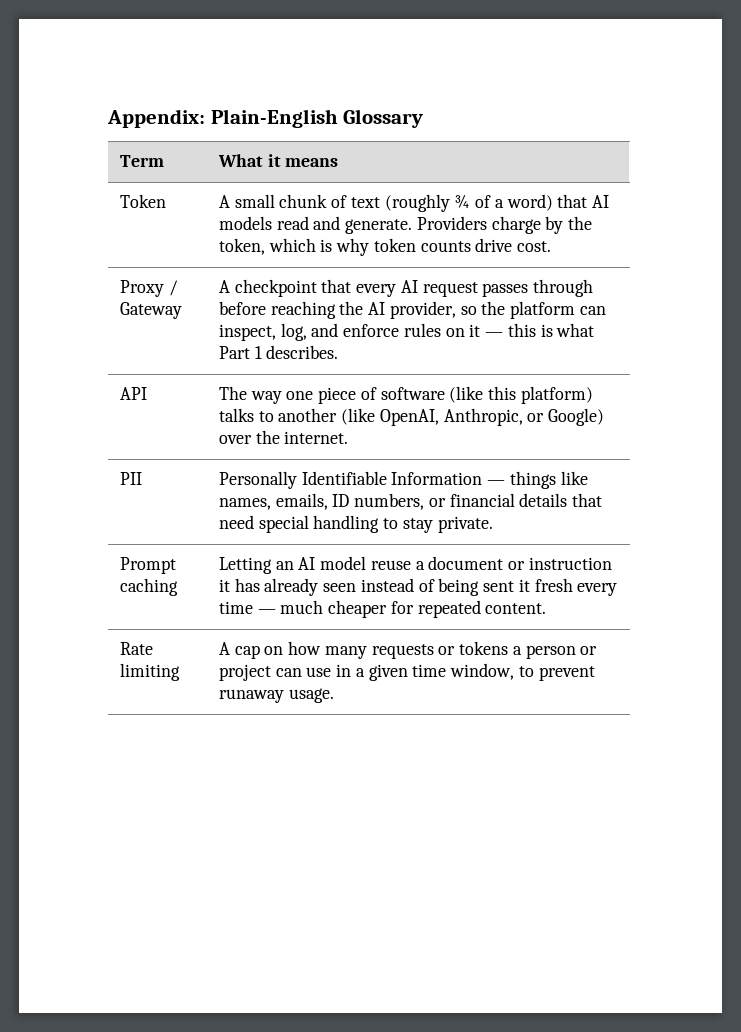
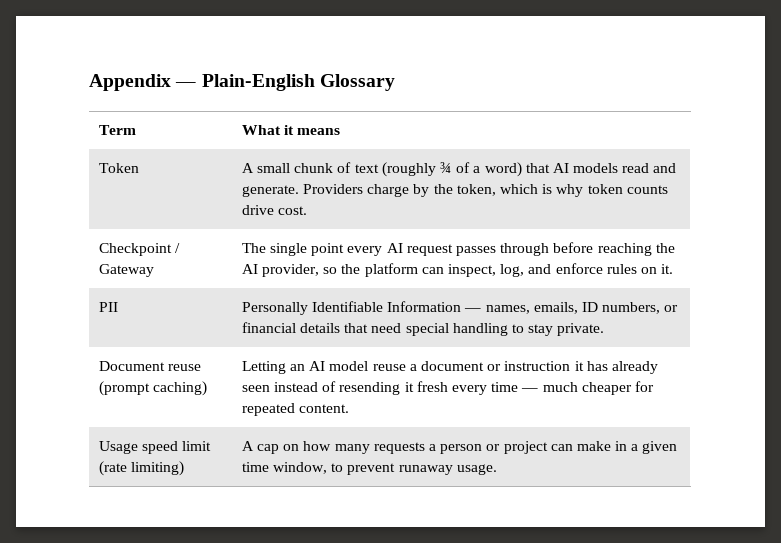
[107,109,205,128] Appendix: -> [89,74,197,91] Appendix —
[120,280,165,297] Proxy -> [98,243,172,256] Checkpoint
[219,279,352,297] A checkpoint that -> [241,243,345,256] The single point
[469,323,595,337] [219,345,339,359] [120,387,148,400] [219,386,593,404] [219,408,605,426] [219,430,349,444] it — this is what Part 1 describes. // API | The way one piece of software (like this platform) talks to another (like OpenAI, Anthropic, or Google) over the internet. -> [661,264,674,274] it.
[509,471,588,489] things like -> (482, 310) none
[120,557,177,574] [120,578,179,596] Prompt caching -> [98,361,202,371] [98,381,208,396] Document reuse (prompt caching)
[438,578,515,596] being sent -> [339,382,401,395] resending
[120,642,154,655] [120,663,181,681] Rate limiting -> [98,441,212,454] [98,461,185,476] Usage speed limit (rate limiting)
[438,641,509,655] or tokens -> (425, 448) none
[306,667,332,677] use -> [576,441,611,451] make

